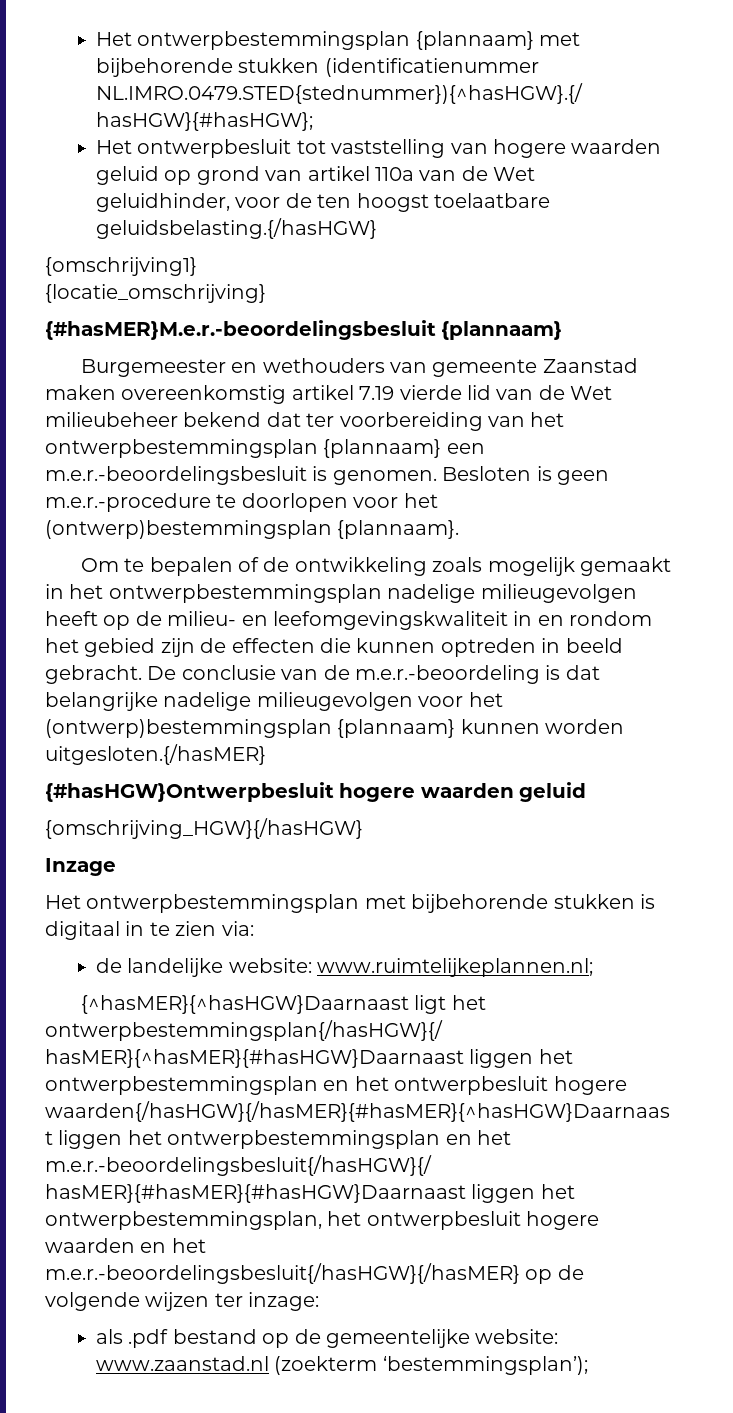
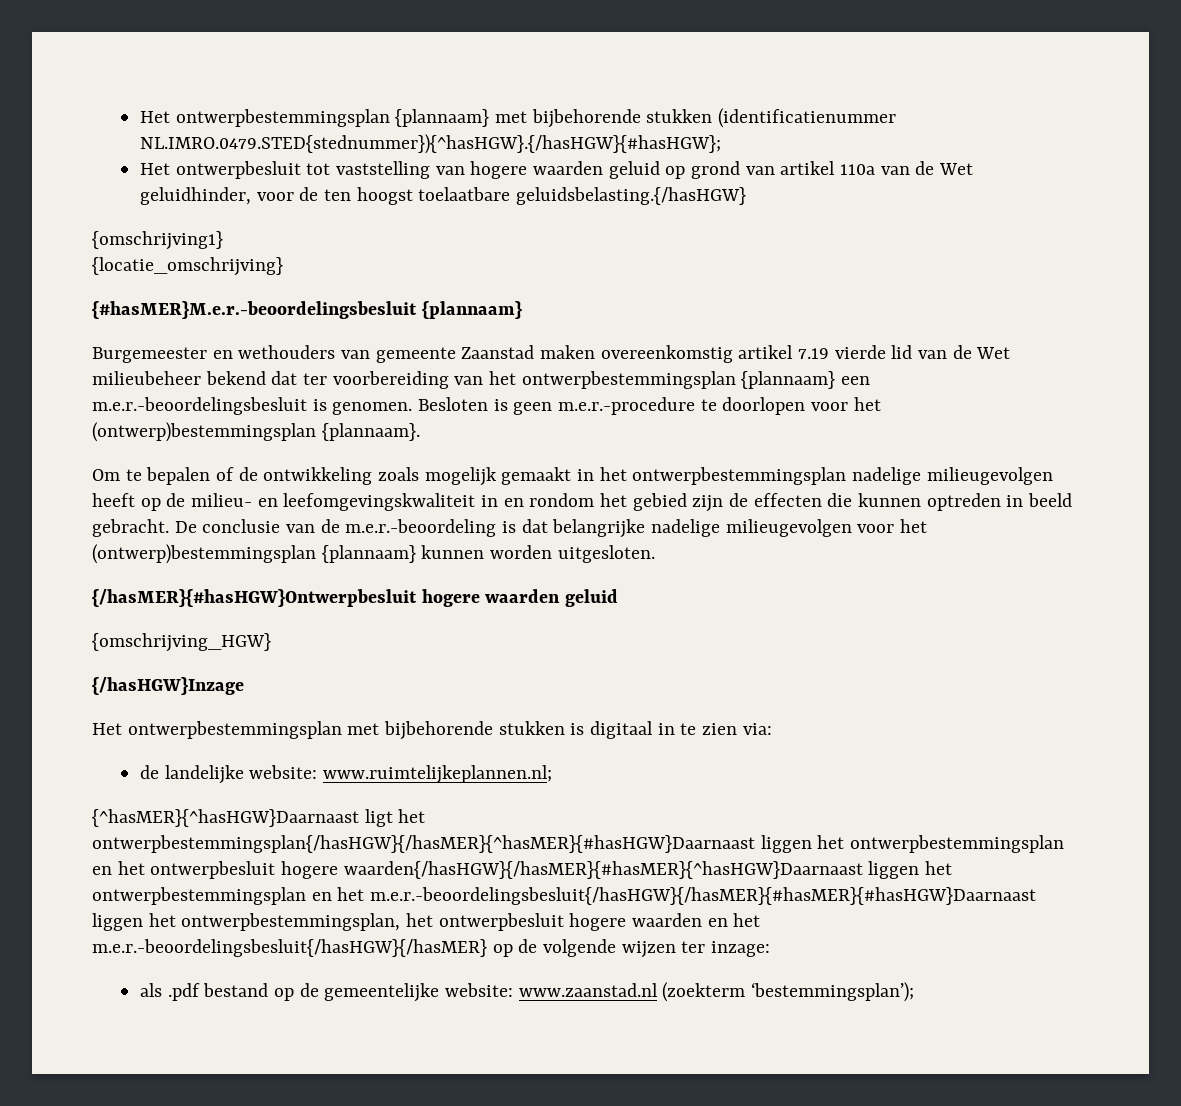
[45,744,266,765] [45,782,334,802] uitgesloten.{/hasMER} // {#hasHGW}Ontwerpbesluit -> [557,545,655,563] [92,589,417,607] uitgesloten. // {/hasMER}{#hasHGW}Ontwerpbesluit
[45,818,363,839] [45,858,116,876] {omschrijving_HGW}{/hasHGW} // Inzage -> [92,633,271,652] [92,677,244,695] {omschrijving_HGW} // {/hasHGW}Inzage

